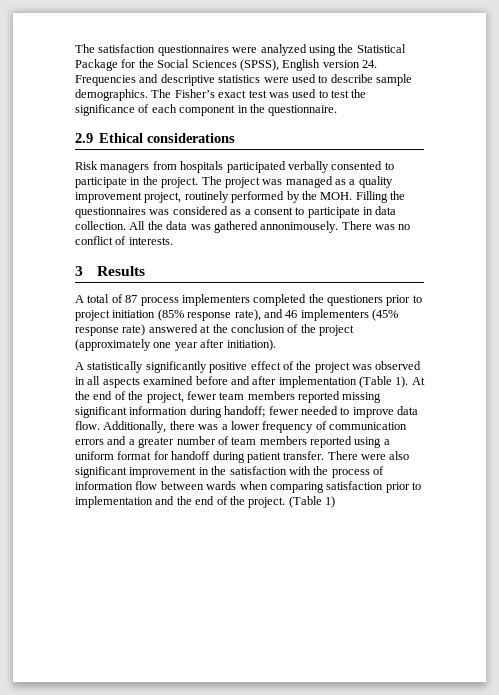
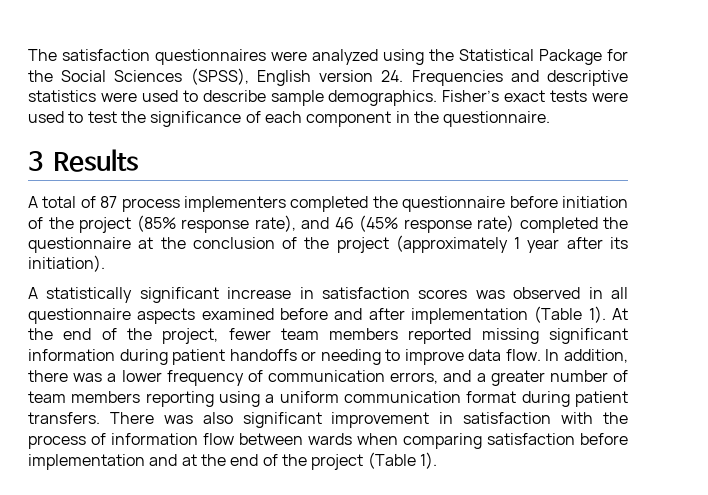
[151,89,172,98] The -> (438, 98) none
[248,90,289,98] test was -> [550,90,628,102] tests were
[75,133,236,143] [75,161,394,173] [75,176,393,188] [75,191,405,203] [75,206,397,218] [75,221,411,233] [75,236,173,245] // 2.9 Ethical considerations // Risk managers from hospitals participated verbally consented to participate in the project. The project was managed as a quality improvement project, routinely performed by the MOH. Filling the questionnaires was considered as a consent to participate in data collection. All the data was gathered annonimousely. There was no conflict of interests. -> (551, 119) none
[327,295,422,306] [75,310,156,321] questioners prior to project initiation -> [402,196,629,212] [28,217,131,233] questionnaire before initiation of the project
[300,309,369,321] implementers -> (354, 223) none
[148,324,198,333] answered -> [519,217,628,233] [28,237,131,253] completed the questionnaire
[153,342,172,348] one -> [514,237,521,249] 1
(225, 343) none -> [609,237,628,249] its
[145,361,350,373] significantly positive effect of the project -> [139,287,468,303] significant increase in satisfaction scores
(101, 380) none -> [28,308,131,324] questionnaire
[224,406,338,417] handoff; fewer needed -> [172,349,381,365] patient handoffs or needing
[103,421,167,433] Additionally, -> [545,349,628,363] In addition,
[75,439,104,445] errors -> [390,372,439,384] errors,
[310,436,352,448] reported -> [145,391,214,407] reporting
[117,451,386,463] format for handoff during patient transfer. There were -> [344,391,629,407] [28,412,193,424] communication format during patient transfers. There was
[211,466,227,475] the -> (454, 418) none
[385,482,421,493] prior to -> [580,433,628,445] before
[176,496,335,508] the end of the project. (Table 1) -> [181,452,437,470] at the end of the project (Table 1).

